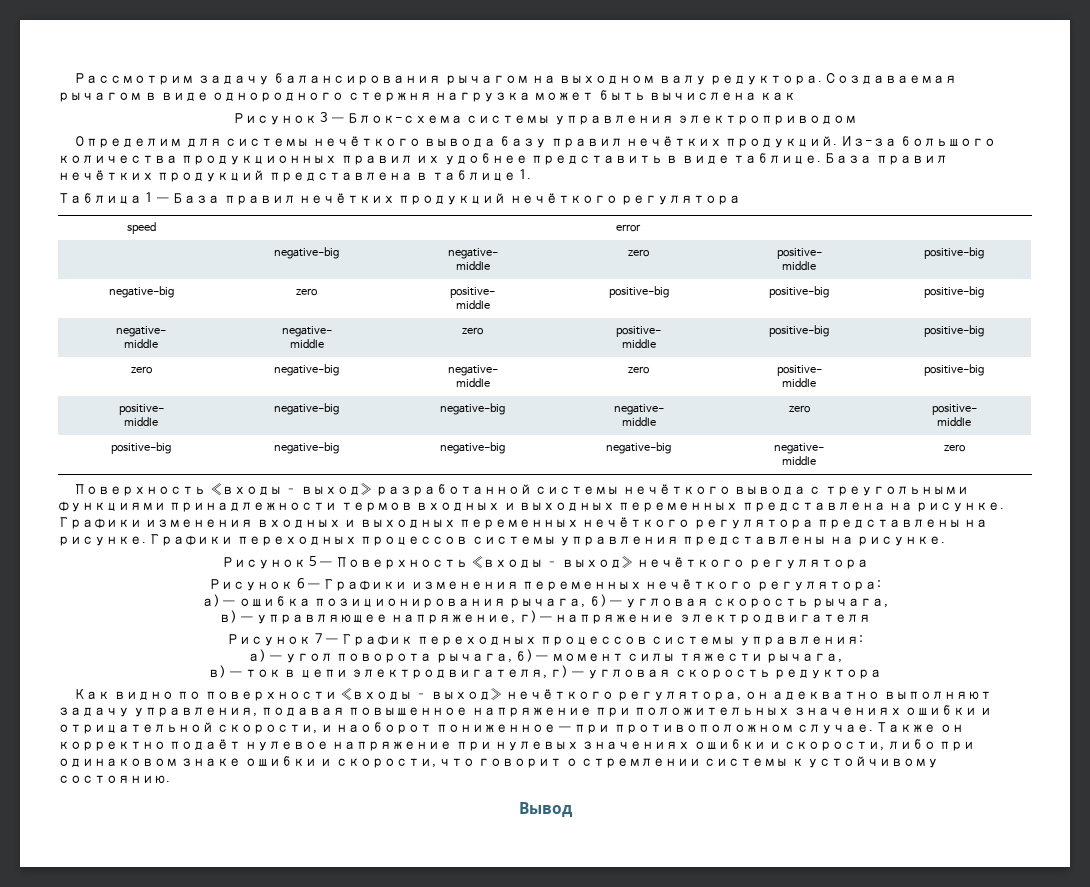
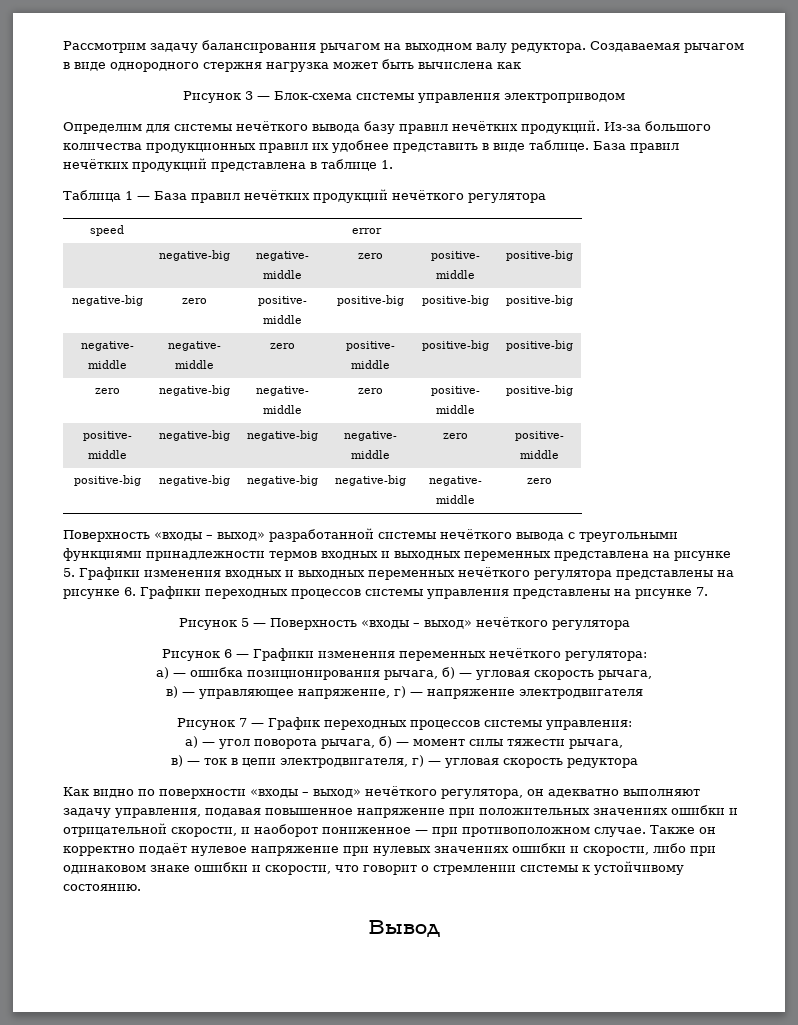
[916,502,1005,512] рисунке. -> [674,551,731,561] [63,568,75,577] рисунке 5.
[58,536,146,546] рисунке. -> [63,587,136,599] рисунке 6.
[857,536,945,546] рисунке. -> [635,587,708,599] рисунке 7.

